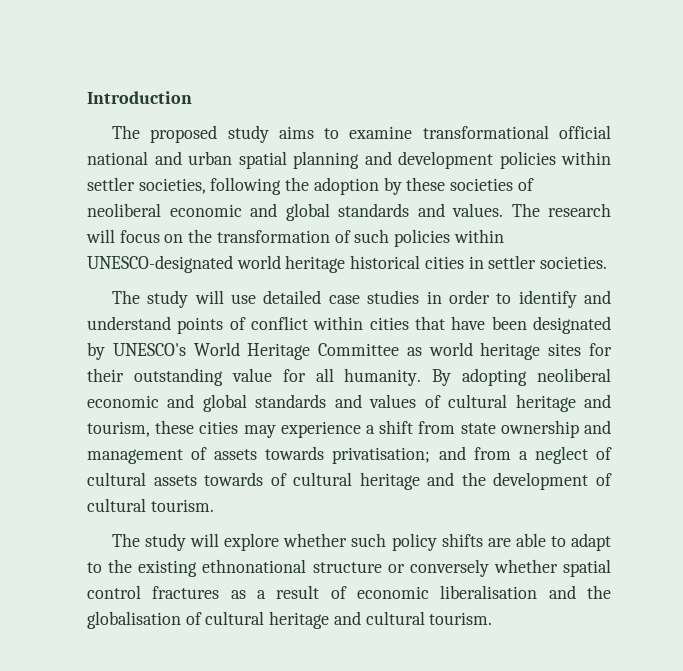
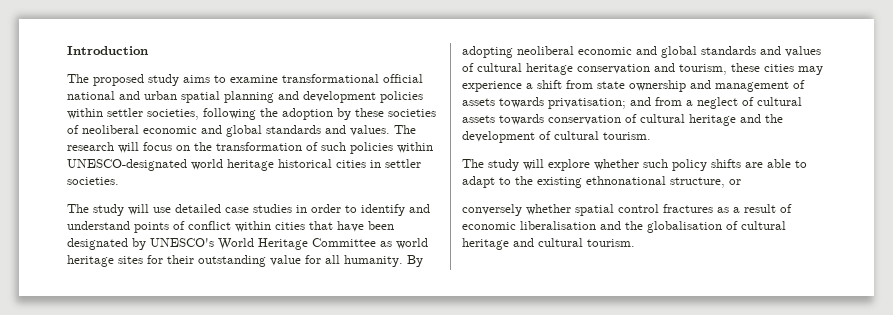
(576, 403) none -> [577,64,650,74] conservation
(264, 479) none -> [548,115,621,125] conservation
[312,562,382,573] structure -> [670,177,725,188] structure,
(405, 568) none -> (741, 182) //

